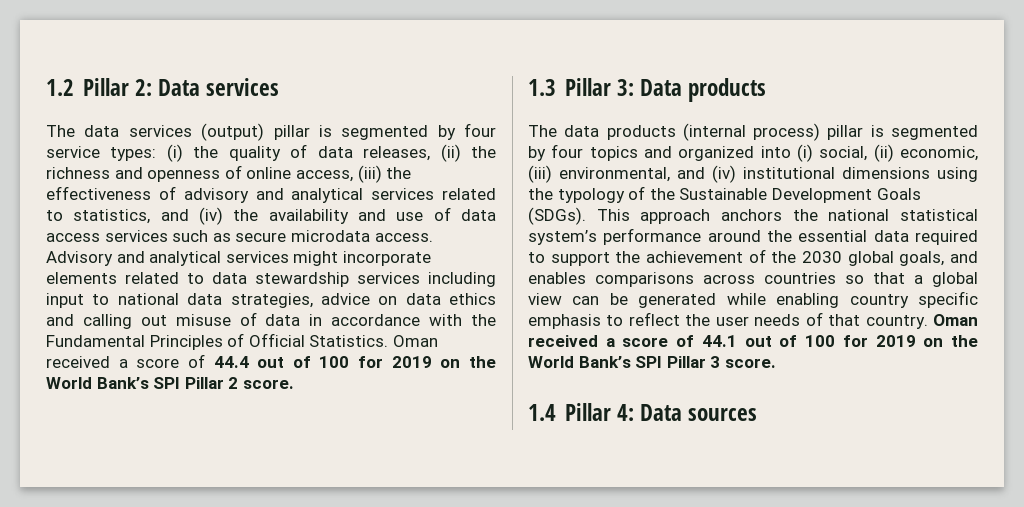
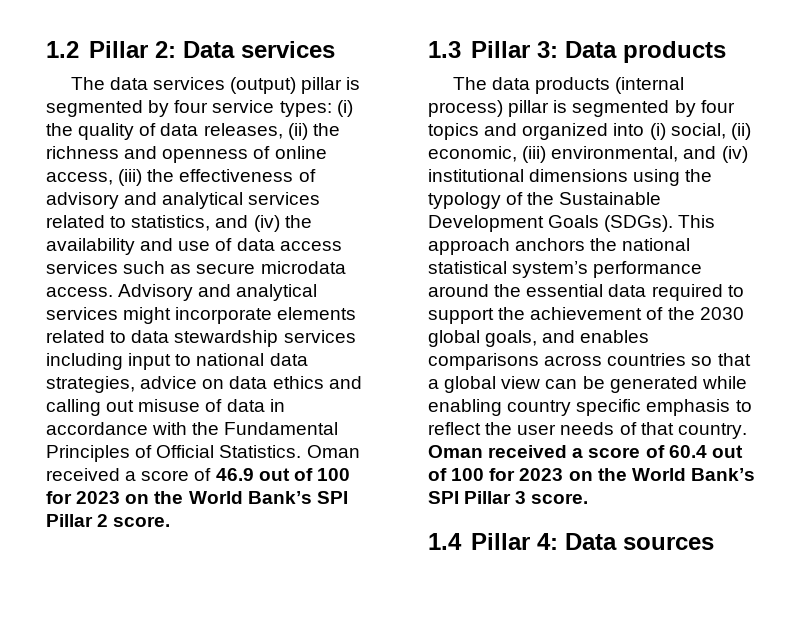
[213,356,432,368] 44.4 out of 100 for 2019 -> [215,468,350,481] [46,491,121,504] 46.9 out of 100 for 2023
[701,335,916,347] 44.1 out of 100 for 2019 -> [668,445,743,458] [428,468,564,481] 60.4 out of 100 for 2023

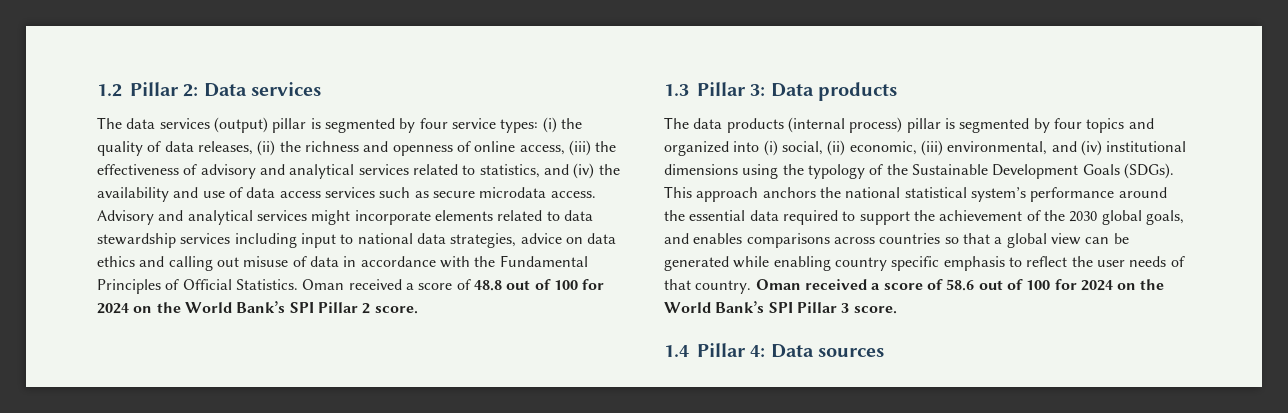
[215,468,350,481] [46,491,121,504] 46.9 out of 100 for 2023 -> [473,279,605,291] [97,303,129,314] 48.8 out of 100 for 2024
[668,445,743,458] [428,468,564,481] 60.4 out of 100 for 2023 -> [946,279,1113,291] 58.6 out of 100 for 2024

